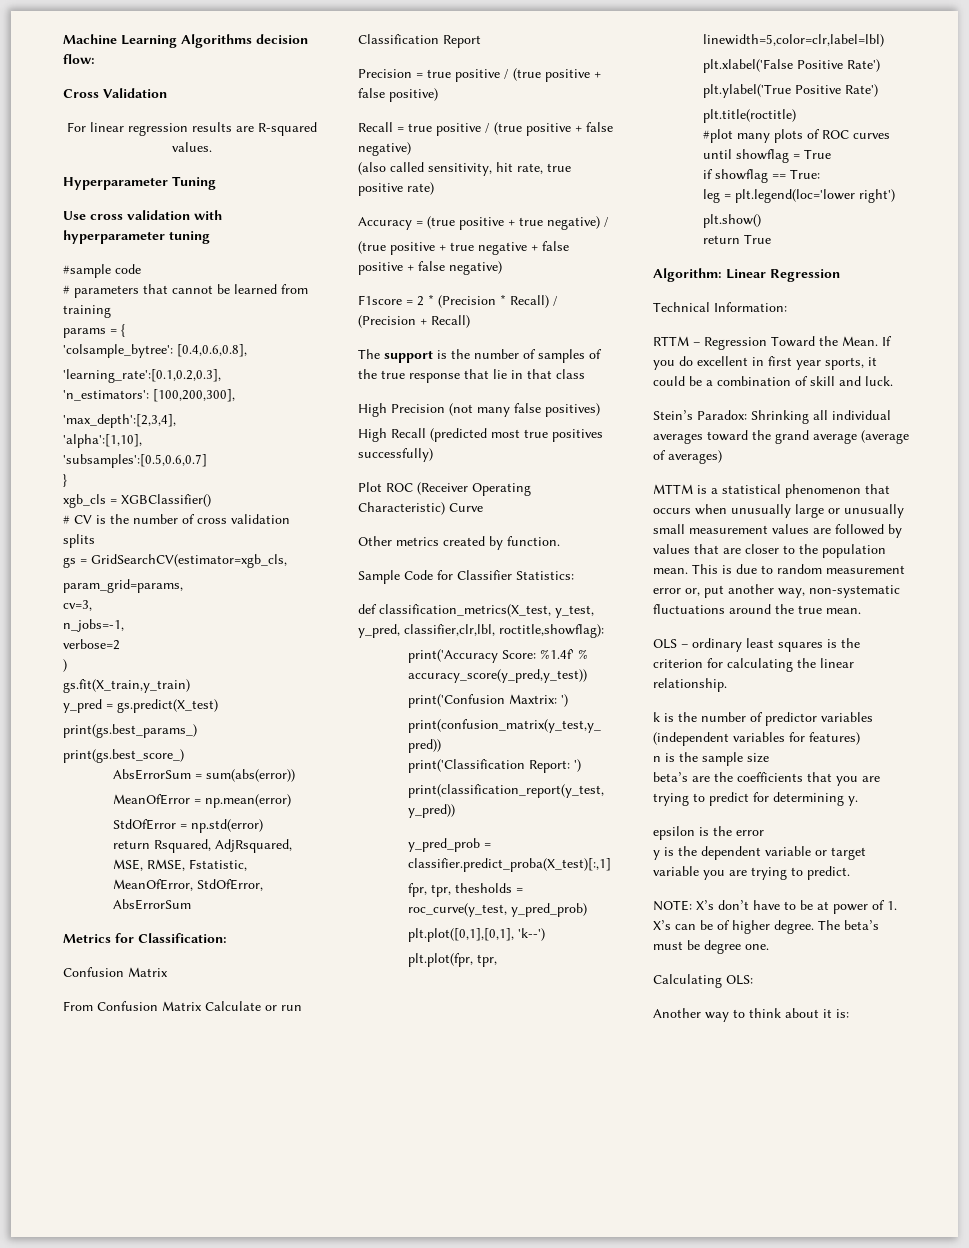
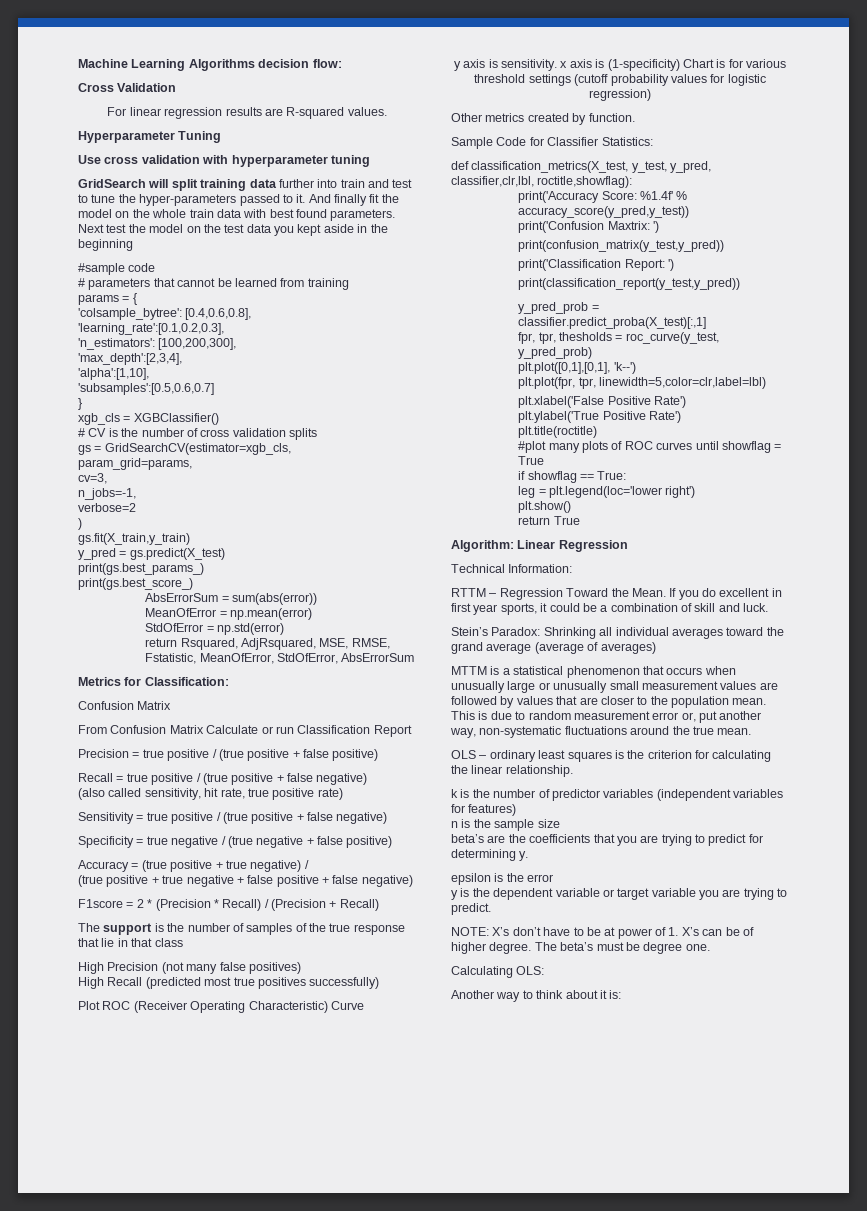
(210, 237) none -> [78,179,413,191] [78,194,399,206] [78,209,396,221] [78,224,388,236] [78,239,133,251] // GridSearch will split training data further into train and test to tune the hyper-parameters passed to it. And finally fit the model on the whole train data with best found parameters. Next test the model on the test data you kept aside in the beginning
(434, 188) none -> [78,812,388,824] [78,836,393,848] // Sensitivity = true positive / (true positive + false negative) // Specificity = true negative / (true negative + false positive)
(483, 507) none -> [453,59,787,71] [474,74,766,86] [589,89,651,101] // y axis is sensitivity. x axis is (1-specificity) Chart is for various threshold settings (cutoff probability values for logistic regression)

